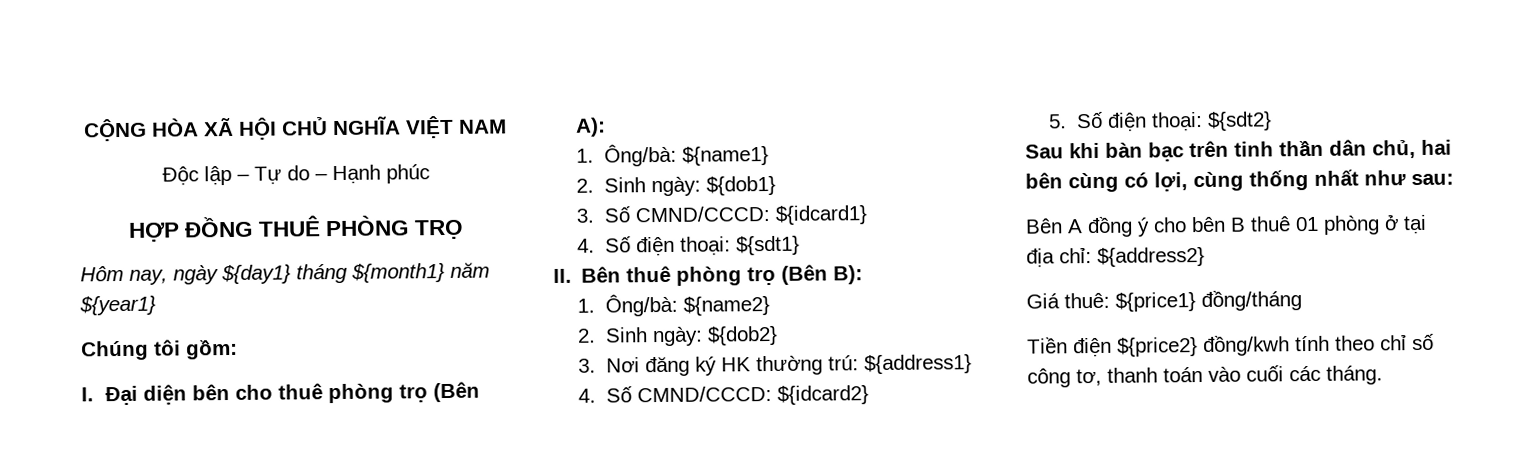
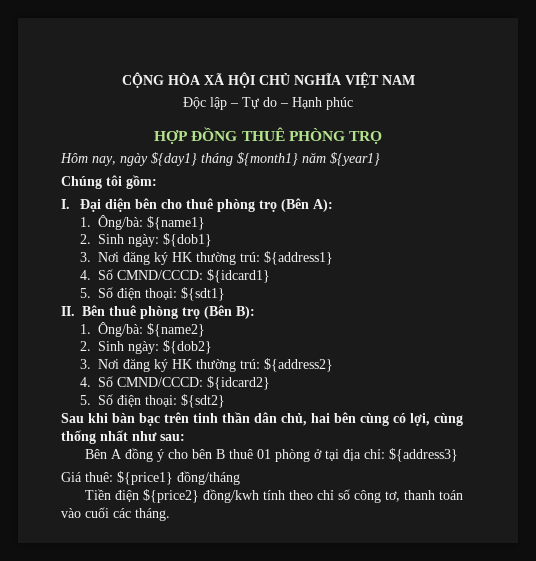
(595, 215) none -> [98,251,334,265] [79,270,91,280] Nơi đăng ký HK thường trú: ${address1} // 4.
[577,238,596,253] 4. -> [79,288,91,298] 5.
[863,354,972,375] ${address1} -> [264,358,334,372] ${address2}
[1097,246,1205,267] ${address2} -> [389,448,459,462] ${address3}

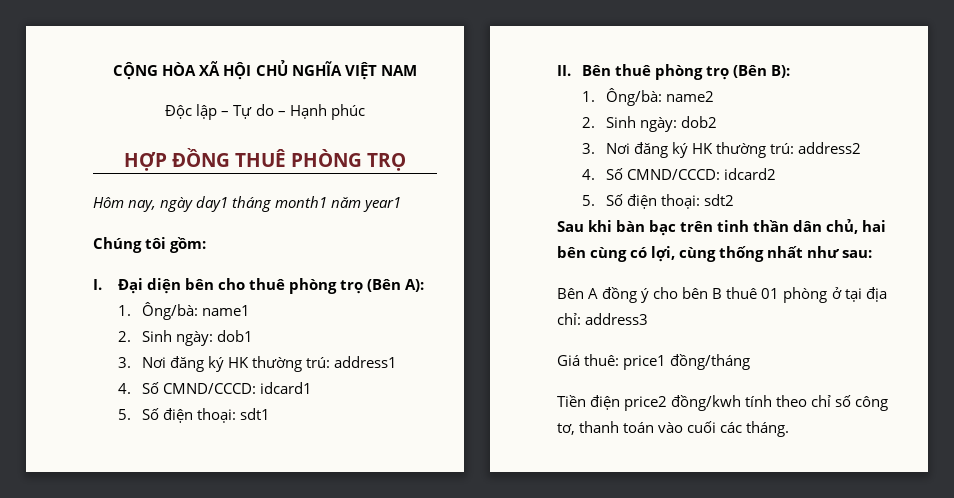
[151,152,380,166] ${day1} tháng ${month1} năm ${year1} -> [196,196,402,212] day1 tháng month1 năm year1
[147,216,206,230] [79,233,213,247] [79,251,334,265] [79,269,271,283] [79,287,226,301] ${name1} // 2. Sinh ngày: ${dob1} // 3. Nơi đăng ký HK thường trú: ${address1} // 4. Số CMND/CCCD: ${idcard1} // 5. Số điện thoại: ${sdt1} -> [202,305,251,316] [117,330,254,346] [117,356,398,372] [117,382,313,394] [117,408,271,423] name1 // 2. Sinh ngày: dob1 // 3. Nơi đăng ký HK thường trú: address1 // 4. Số CMND/CCCD: idcard1 // 5. Số điện thoại: sdt1
[147,323,206,337] [79,340,213,354] [79,358,334,372] [79,376,271,390] [79,394,226,408] ${name2} // 2. Sinh ngày: ${dob2} // 3. Nơi đăng ký HK thường trú: ${address2} // 4. Số CMND/CCCD: ${idcard2} // 5. Số điện thoại: ${sdt2} -> [666,91,715,102] [581,116,718,132] [581,142,862,158] [581,168,777,180] [581,194,735,209] name2 // 2. Sinh ngày: dob2 // 3. Nơi đăng ký HK thường trú: address2 // 4. Số CMND/CCCD: idcard2 // 5. Số điện thoại: sdt2
[389,448,459,462] ${address3} -> [585,313,649,325] address3
[117,471,173,485] ${price1} -> [623,355,667,370] price1
[143,489,200,503] ${price2} -> [624,396,668,411] price2

